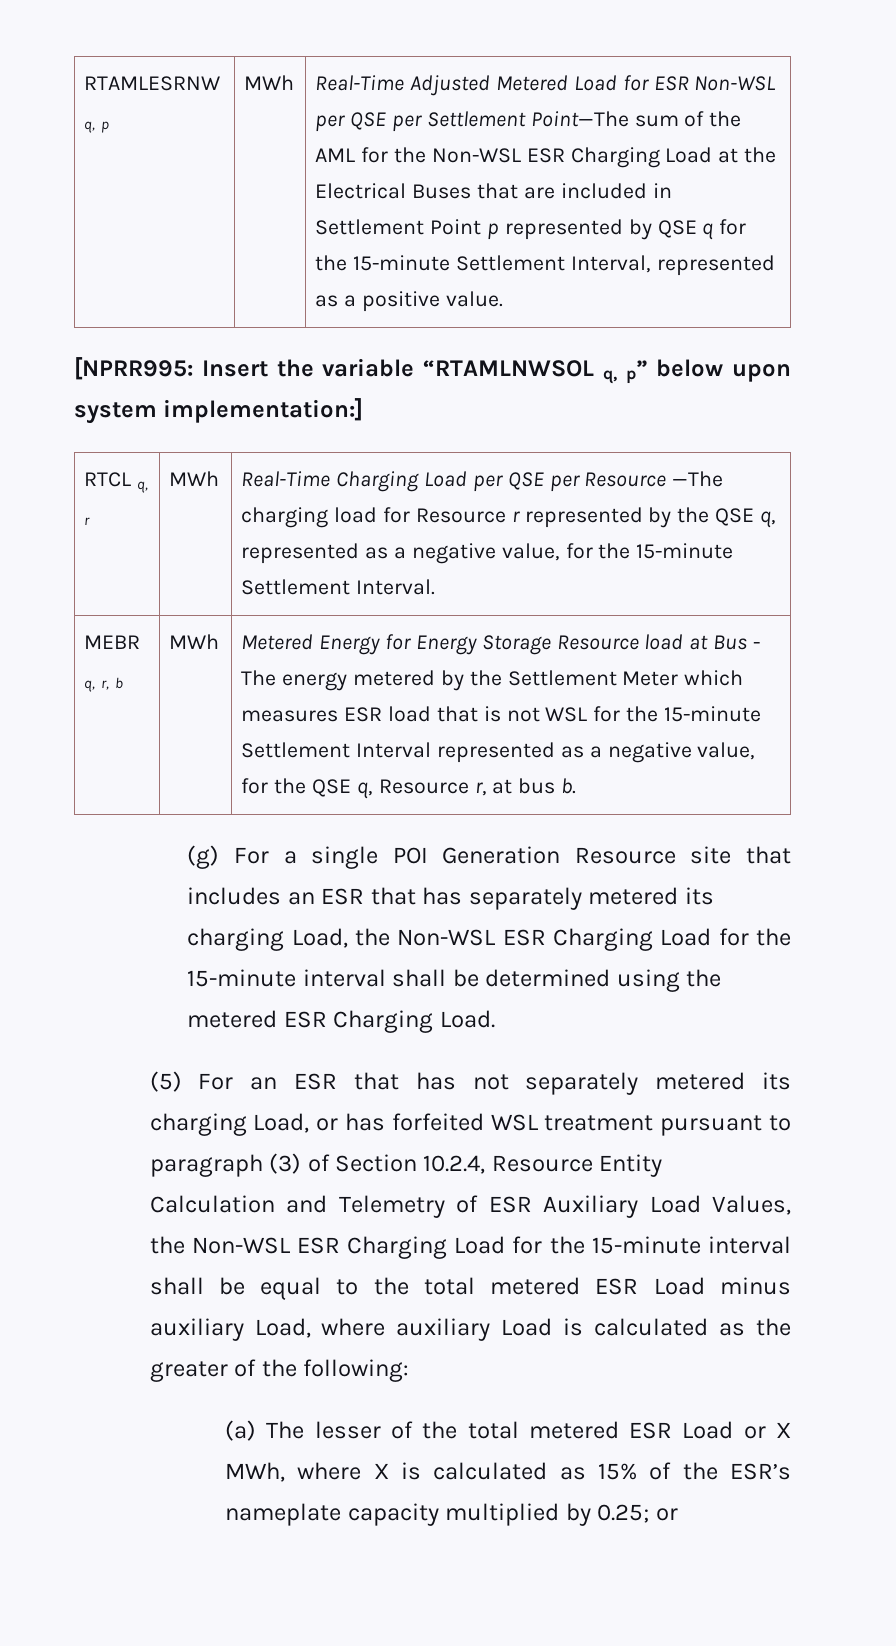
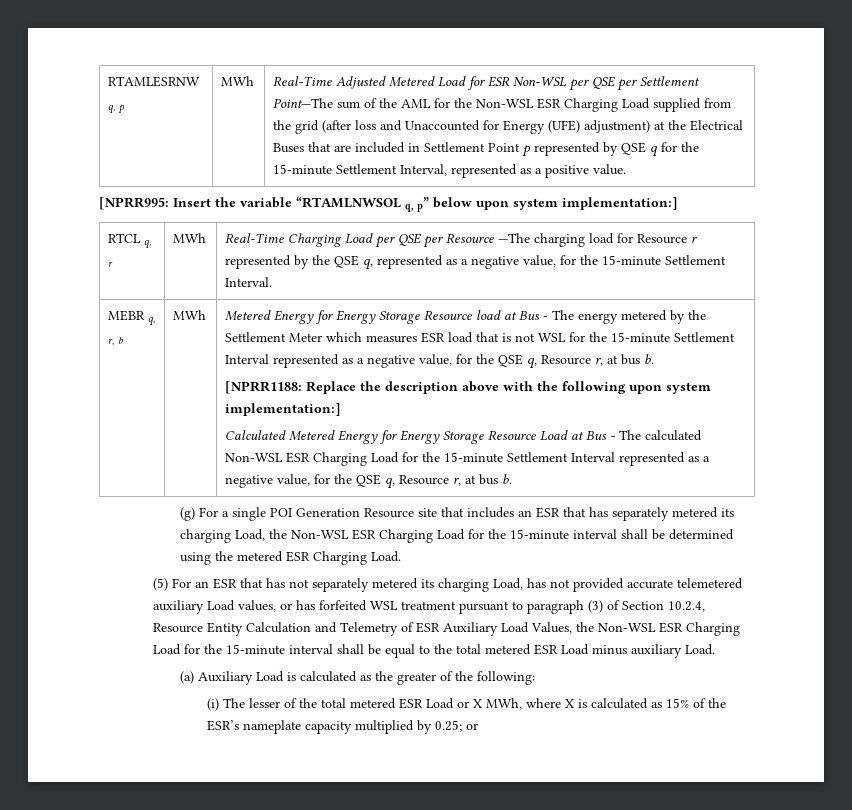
(713, 155) none -> [653,98,732,112] [273,120,651,134] supplied from the grid (after loss and Unaccounted for Energy (UFE) adjustment)
(576, 786) none -> [225,381,712,394] [225,403,342,416] [225,430,703,444] [225,452,711,466] [225,474,513,489] // [NPRR1188: Replace the description above with the following upon system implementation:] // Calculated Metered Energy for Energy Storage Resource Load at Bus - The calculated Non-WSL ESR Charging Load for the 15-minute Settlement Interval represented as a negative value, for the QSE q, Resource r, at bus b.
(310, 1123) none -> [527,578,744,592] [153,600,277,614] has not provided accurate telemetered auxiliary Load values,
[254,1318,491,1341] Load, where auxiliary -> [685,644,716,655] [180,671,254,685] Load. // (a) Auxiliary
[225,1420,257,1441] (a) -> [207,698,220,711] (i)

